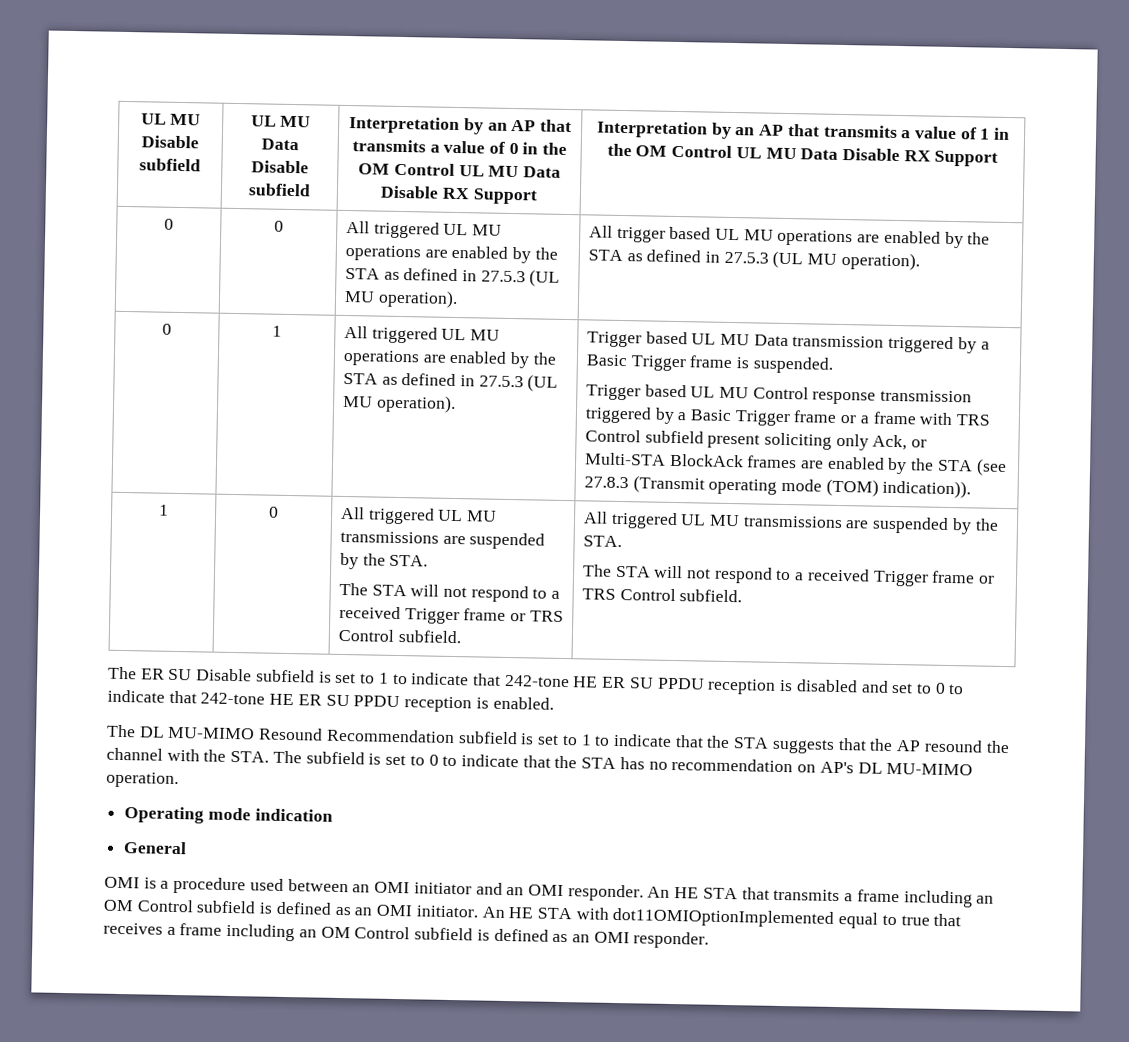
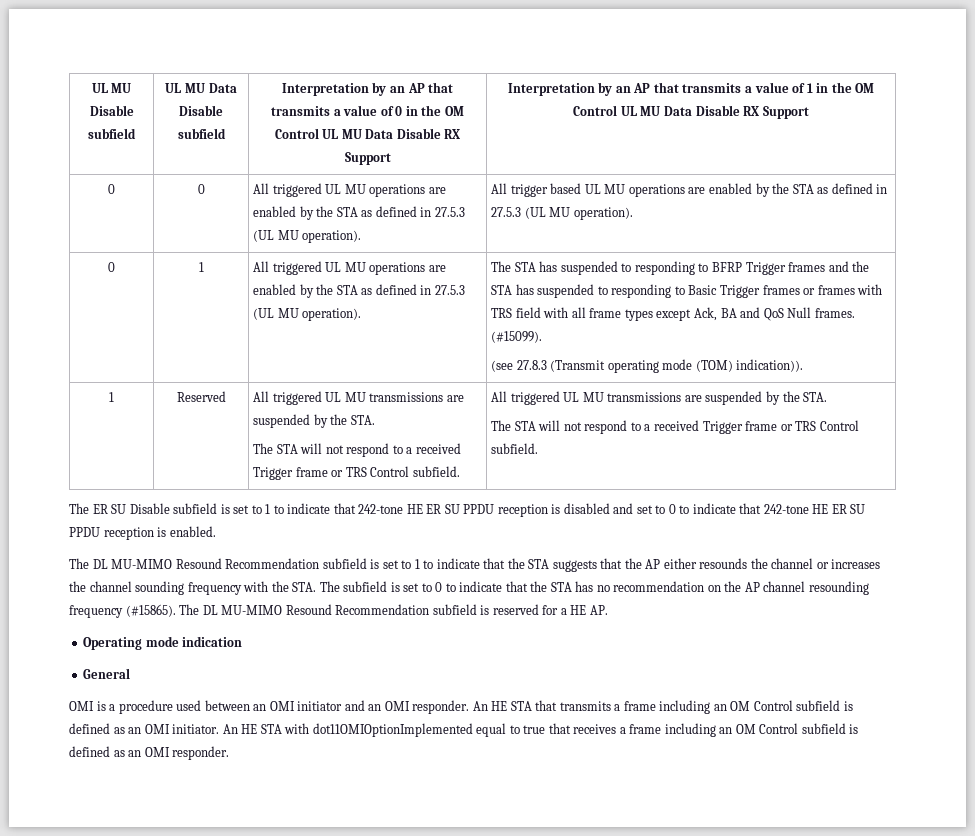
[586,331,990,354] [585,354,834,374] [585,384,973,405] [584,406,991,427] [584,429,928,451] [584,452,973,475] Trigger based UL MU Data transmission triggered by a Basic Trigger frame is suspended. // Trigger based UL MU Control response transmission triggered by a Basic Trigger frame or a frame with TRS Control subfield present soliciting only Ack, or Multi-STA BlockAck frames are enabled by the STA -> [491,261,870,275] [491,284,883,298] [491,307,855,321] [491,331,543,343] The STA has suspended to responding to BFRP Trigger frames and the STA has suspended to responding to Basic Trigger frames or frames with TRS field with all frame types except Ack, BA and QoS Null frames. (#15099). //
[269,506,279,518] 0 -> [176,391,226,402] Reserved
[923,739,1010,754] [106,747,163,761] resound the channel -> [663,558,881,569] [69,581,242,595] either resounds the channel or increases the channel sounding frequency
[819,761,974,776] [106,771,179,789] AP's DL MU-MIMO operation. -> [724,581,869,595] [69,604,608,618] the AP channel resounding frequency (#15865). The DL MU-MIMO Resound Recommendation subfield is reserved for a HE AP.

